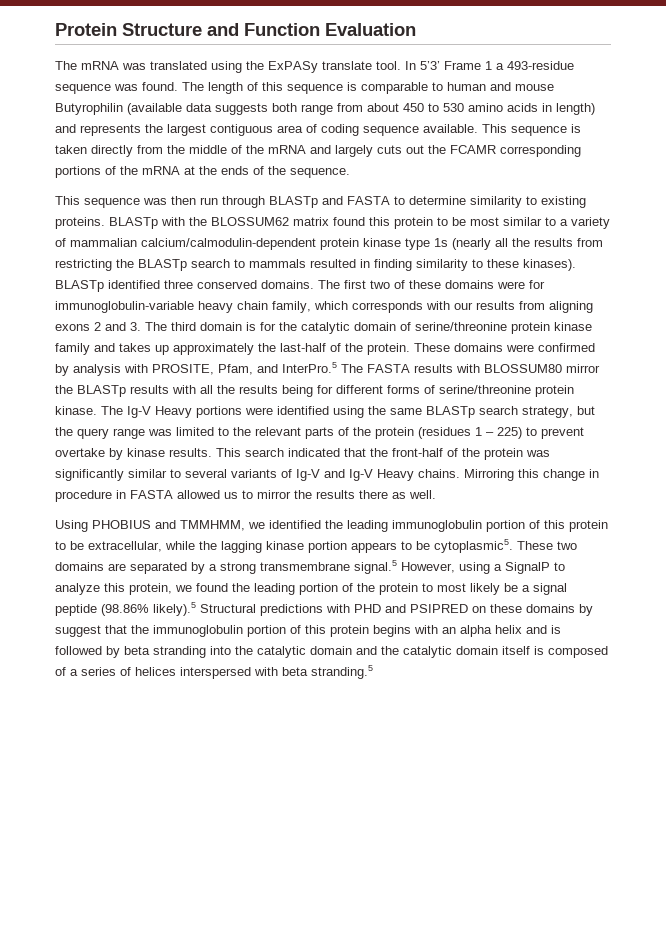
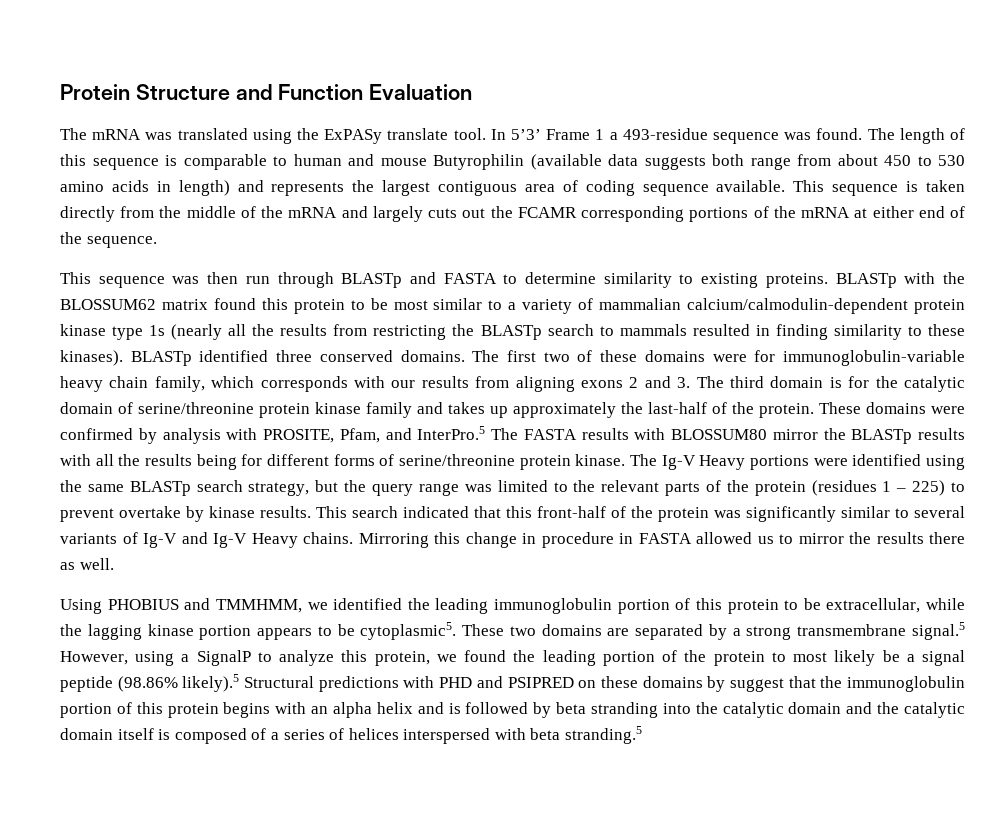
[199,166,249,175] the ends -> [872,206,945,218] either end
[370,448,388,457] the -> [506,506,532,518] this

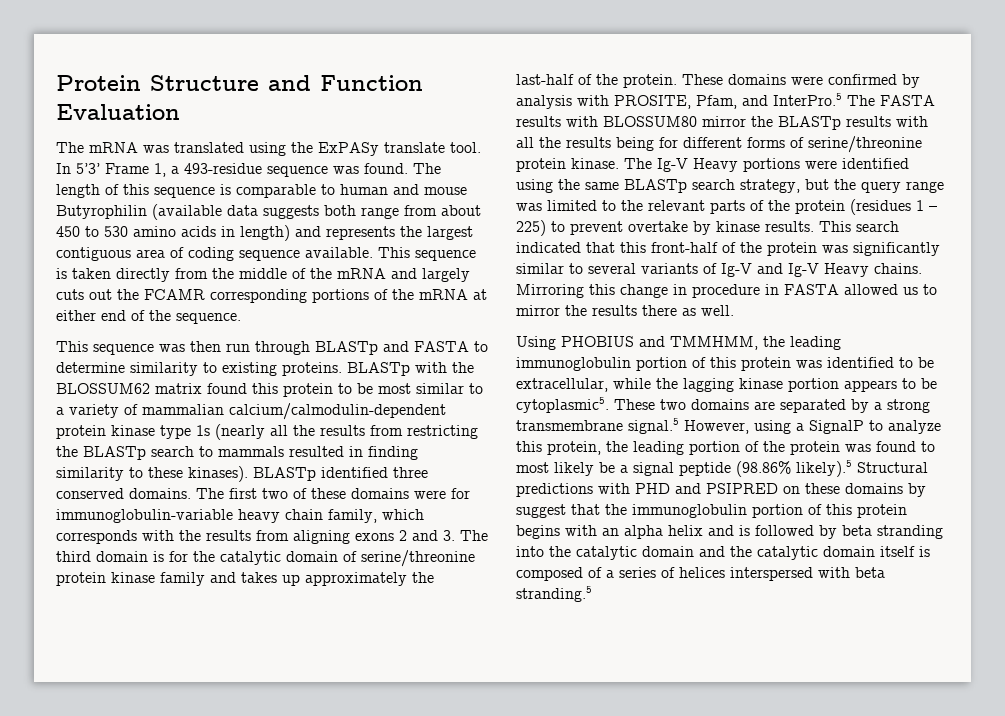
[595,129,605,140] 1 -> [154,163,166,177] 1,
[391,380,416,388] our -> [179,530,201,541] the
[307,598,403,610] we identified -> (758, 343) none
(779, 606) none -> [796,357,894,368] was identified
[436,650,507,662] we found -> (601, 448) none
(765, 658) none -> [845,441,916,452] was found

